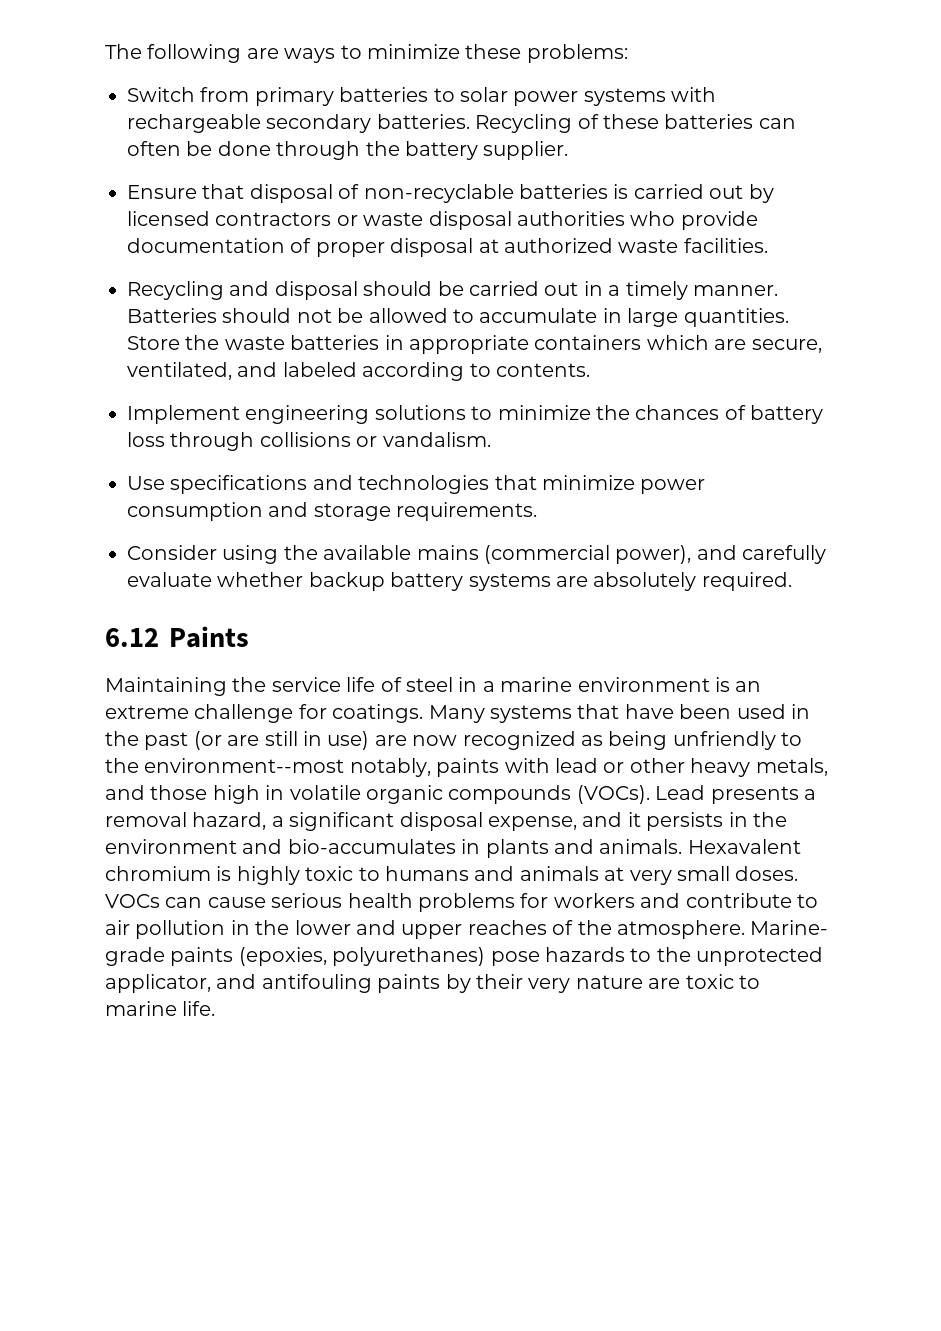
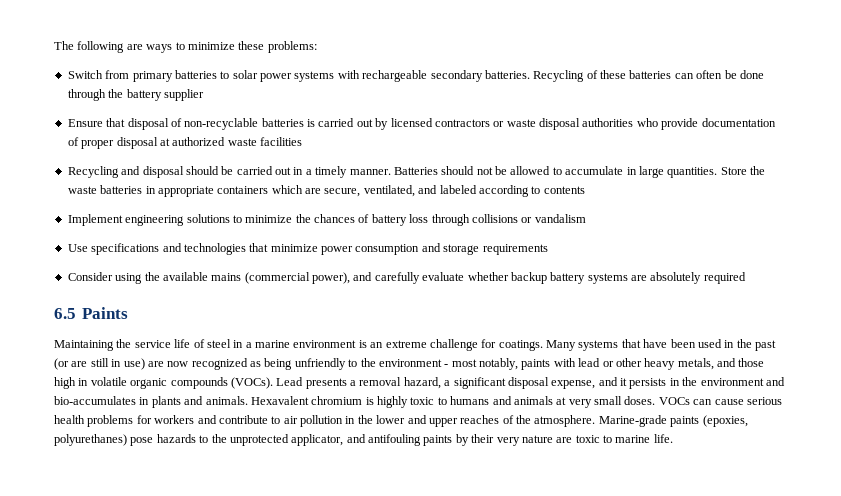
[483,141,569,160] supplier. -> [163,89,204,101] supplier
[683,238,768,253] facilities. -> [260,137,302,146] facilities
[495,363,590,377] contents. -> [543,186,585,194] contents
[382,432,491,447] vandalism. -> [534,214,586,223] vandalism
[396,502,538,521] requirements. -> [482,244,548,255] requirements
[701,572,792,591] [105,628,159,647] required. // 6.12 -> [703,272,746,284] [54,308,76,319] required // 6.5
[144,758,345,773] environment--most -> [378,359,477,367] environment - most
[750,920,829,935] [105,947,165,966] Marine- grade -> [598,415,667,427] Marine-grade

